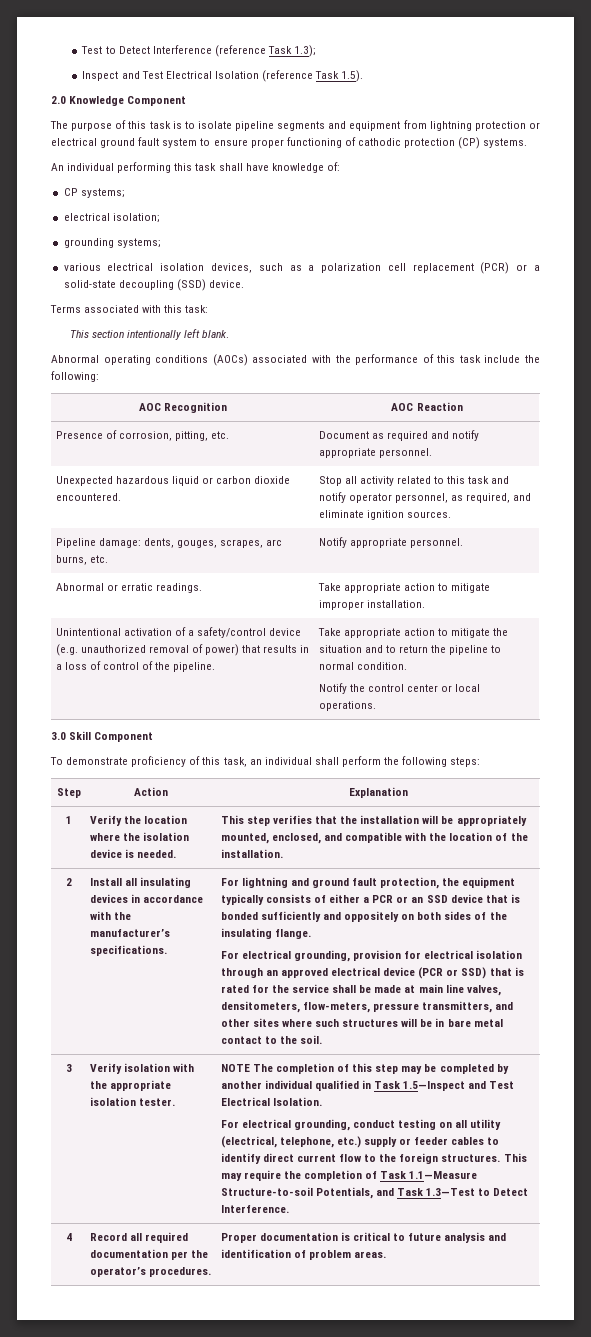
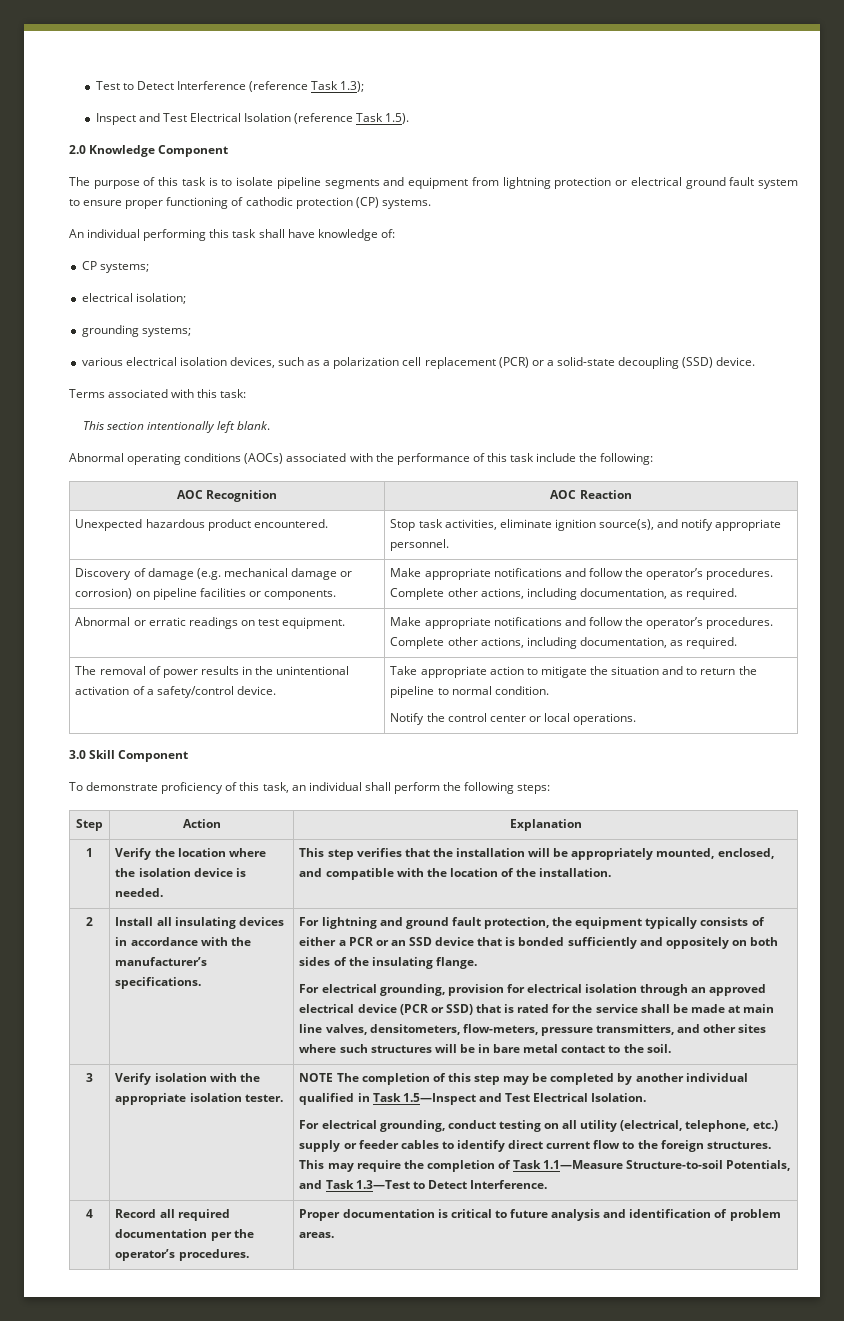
[55,430,230,441] [318,430,480,441] [318,448,432,458] [55,476,291,486] [55,493,121,501] [318,476,510,486] [318,492,532,503] [318,510,451,520] [55,538,283,548] [55,555,108,565] [318,537,463,548] [55,583,203,593] [317,583,491,593] [318,600,425,610] [55,627,302,638] [55,644,310,656] [55,661,216,672] Presence of corrosion, pitting, etc. | Document as required and notify appropriate personnel. // Unexpected hazardous liquid or carbon dioxide encountered. | Stop all activity related to this task and notify operator personnel, as required, and eliminate ignition sources. // Pipeline damage: dents, gouges, scrapes, arc burns, etc. | Notify appropriate personnel. // Abnormal or erratic readings. | Take appropriate action to mitigate improper installation. // Unintentional activation of a safety/control device (e.g. unauthorized removal of power) that results in a loss of control of the pipeline. -> [75,519,328,531] [390,519,782,531] [390,539,450,551] [75,568,353,580] [75,588,336,600] [390,568,774,580] [390,588,738,600] [75,617,346,629] [390,617,774,629] [390,637,738,649] [75,666,350,678] [75,686,276,698] Unexpected hazardous product encountered. | Stop task activities, eliminate ignition source(s), and notify appropriate personnel. // Discovery of damage (e.g. mechanical damage or corrosion) on pipeline facilities or components. | Make appropriate notifications and follow the operator’s procedures. Complete other actions, including documentation, as required. // Abnormal or erratic readings on test equipment. | Make appropriate notifications and follow the operator’s procedures. Complete other actions, including documentation, as required. // The removal of power results in the unintentional activation of a safety/control device.

